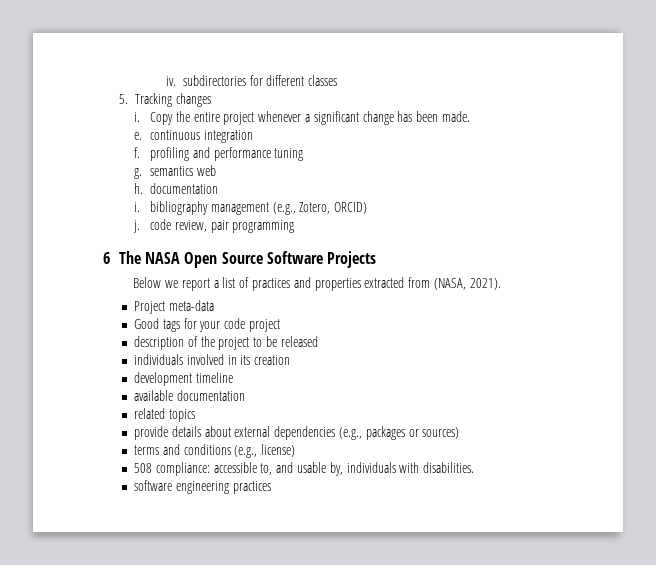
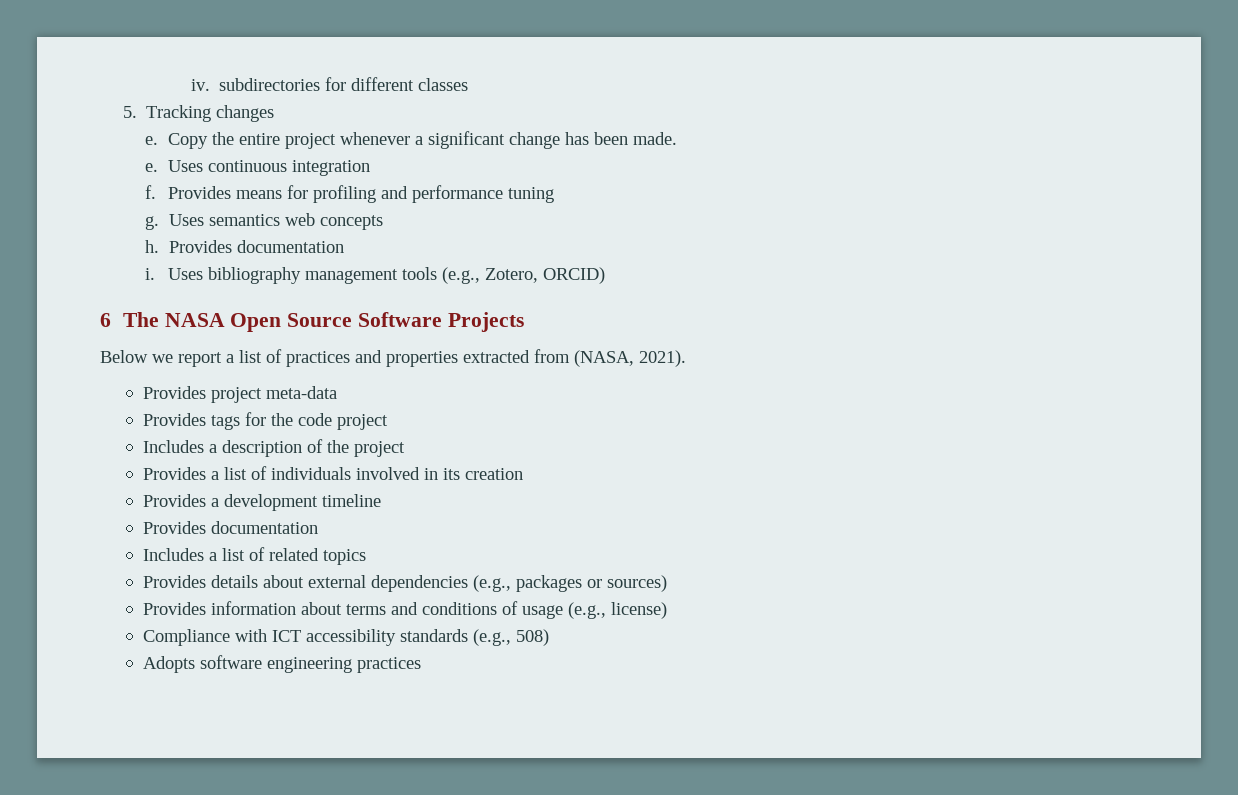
[134,112,141,122] i. -> [145,136,159,145] e.
(143, 136) none -> [168,160,204,172] Uses
(141, 152) none -> [168,185,309,199] Provides means for
(143, 173) none -> [168,214,204,226] Uses
(216, 170) none -> [319,215,383,230] concepts
(144, 188) none -> [168,240,232,253] Provides
(141, 207) none -> [168,268,204,280] Uses
(269, 208) none -> [402,267,438,280] tools
[133,219,295,233] // j. code review, pair programming -> (606, 275) none
[134,301,166,314] Project -> [143,386,263,403] Provides project
[134,318,160,329] Good -> [143,413,207,426] Provides
[199,321,221,332] your -> [271,413,294,426] the
(281, 325) none -> [143,440,218,453] Includes a
[253,336,318,347] to be released // -> [143,466,268,480] // Provides a list of
(291, 360) none -> [143,494,220,507] Provides a
[134,390,245,401] available documentation // -> [143,521,319,534] [143,547,266,561] Provides documentation // Includes a list of
[134,426,169,440] provide -> [143,575,207,588] Provides
(460, 433) none -> [143,601,343,615] Provides information about
(231, 449) none -> [502,601,564,619] of usage
[134,462,475,476] 508 compliance: accessible to, and usable by, individuals with disabilities. // -> [143,629,550,646] [143,656,196,673] Compliance with ICT accessibility standards (e.g., 508) // Adopts

